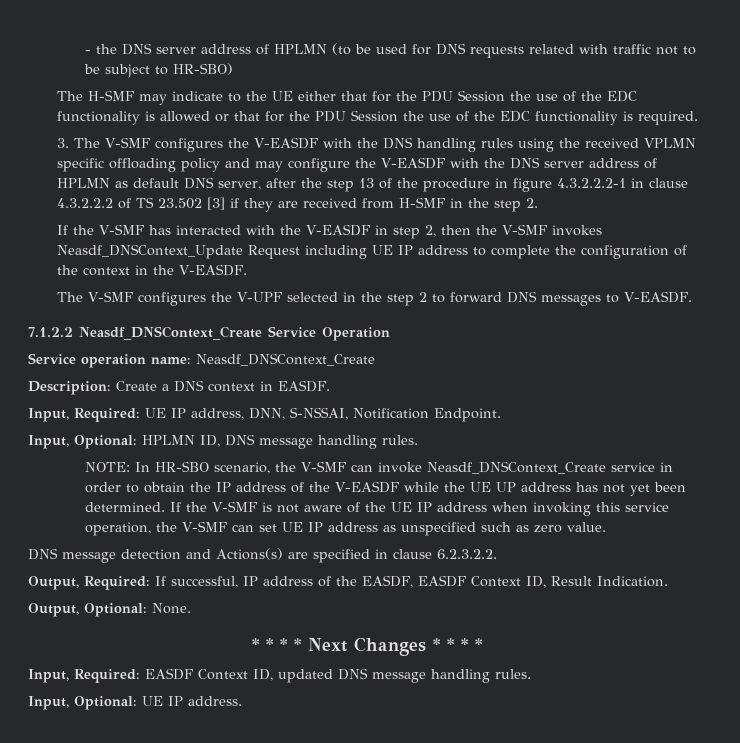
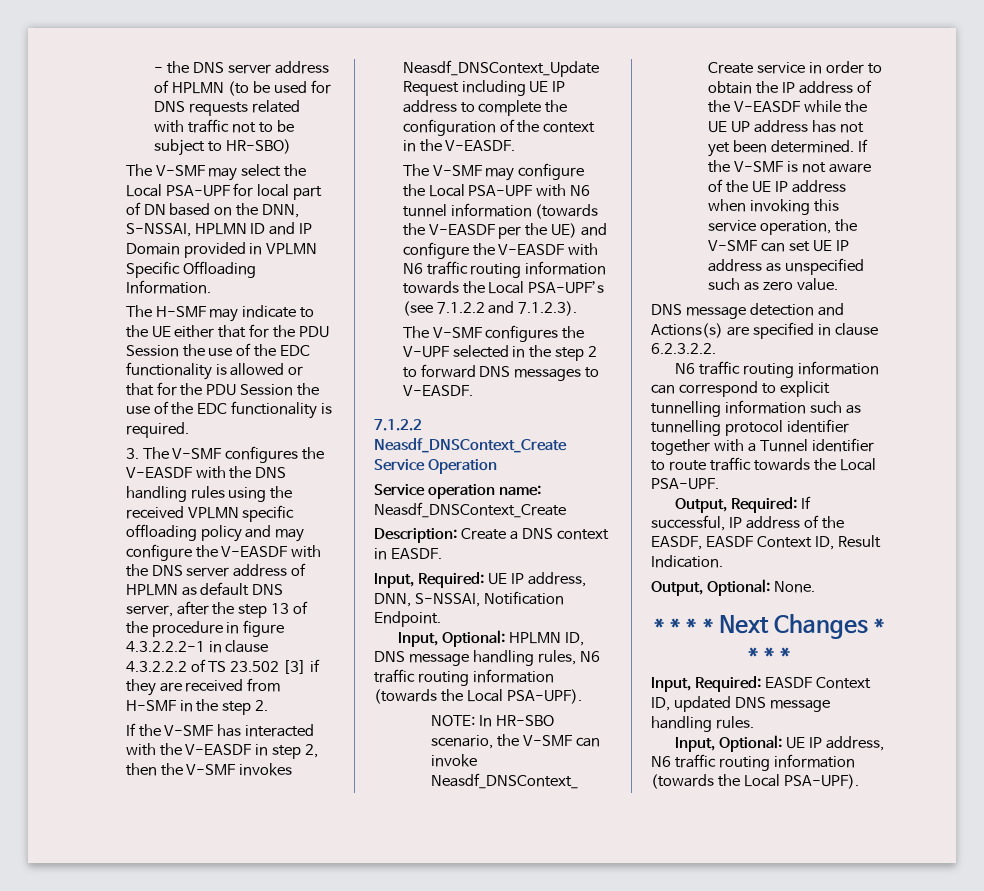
(234, 69) none -> [125,164,307,181] [125,183,323,200] [125,202,300,218] [125,222,313,237] [125,242,318,258] [125,261,256,278] [125,280,211,294] // The V-SMF may select the Local PSA-UPF for local part of DN based on the DNN, S-NSSAI, HPLMN ID and IP Domain provided in VPLMN Specific Offloading Information.
(247, 270) none -> [402,163,585,181] [402,184,591,197] [402,203,599,219] [402,223,608,239] [402,242,599,259] [402,261,607,278] [402,281,605,294] [402,301,578,316] // The V-SMF may configure the Local PSA-UPF with N6 tunnel information (towards the V-EASDF per the UE) and configure the V-EASDF with N6 traffic routing information towards the Local PSA-UPF’s (see 7.1.2.2 and 7.1.2.3).
[382,435,418,445] rules. -> [537,650,600,665] [374,669,554,686] [374,689,582,704] rules, N6 traffic routing information (towards the Local PSA-UPF).
(497, 554) none -> [675,361,879,378] [651,381,830,397] [651,400,861,417] [651,419,849,436] [651,438,874,455] [651,457,876,471] [651,478,719,490] // N6 traffic routing information can correspond to explicit tunnelling information such as tunnelling protocol identifier together with a Tunnel identifier to route traffic towards the Local PSA-UPF.
[188,696,242,706] address. -> [825,736,884,751] [651,754,855,771] [651,774,859,789] address, N6 traffic routing information (towards the Local PSA-UPF).

